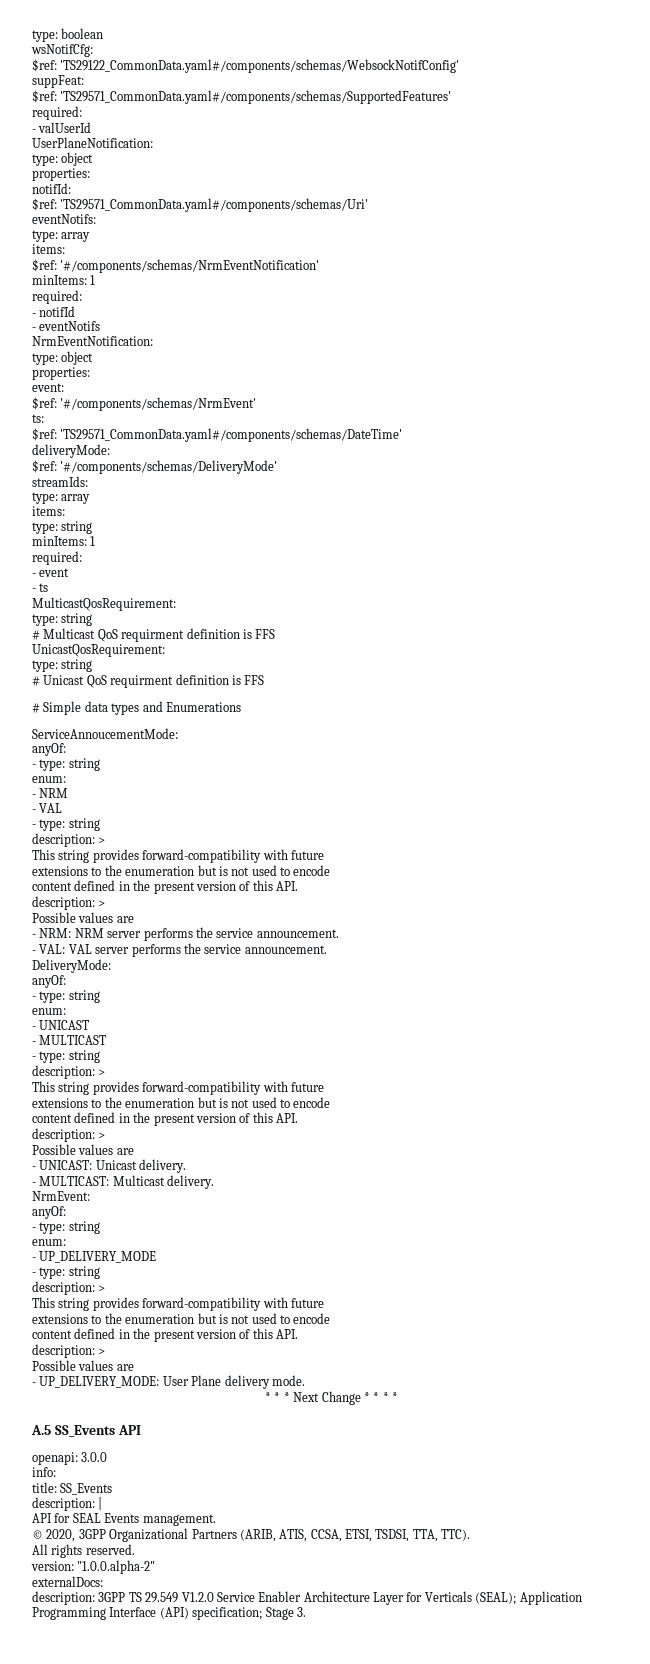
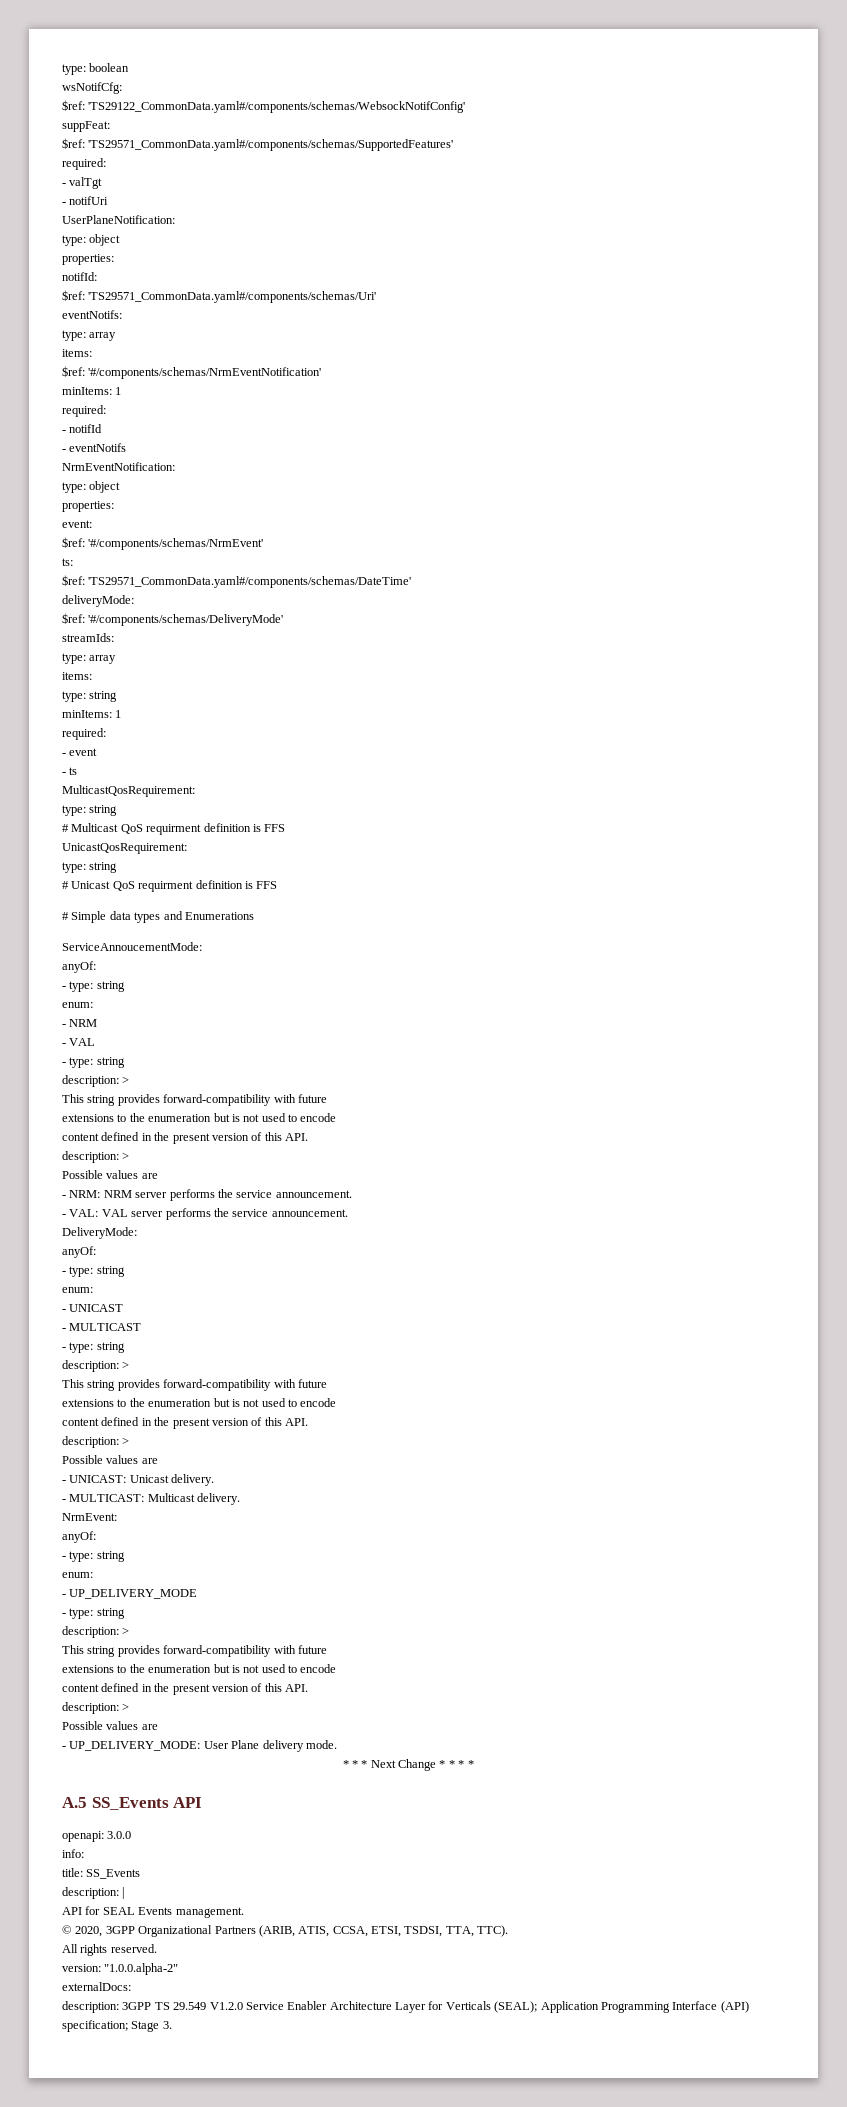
[38,122,92,133] valUserId -> [69,177,103,189] [62,196,109,205] valTgt // - notifUri

